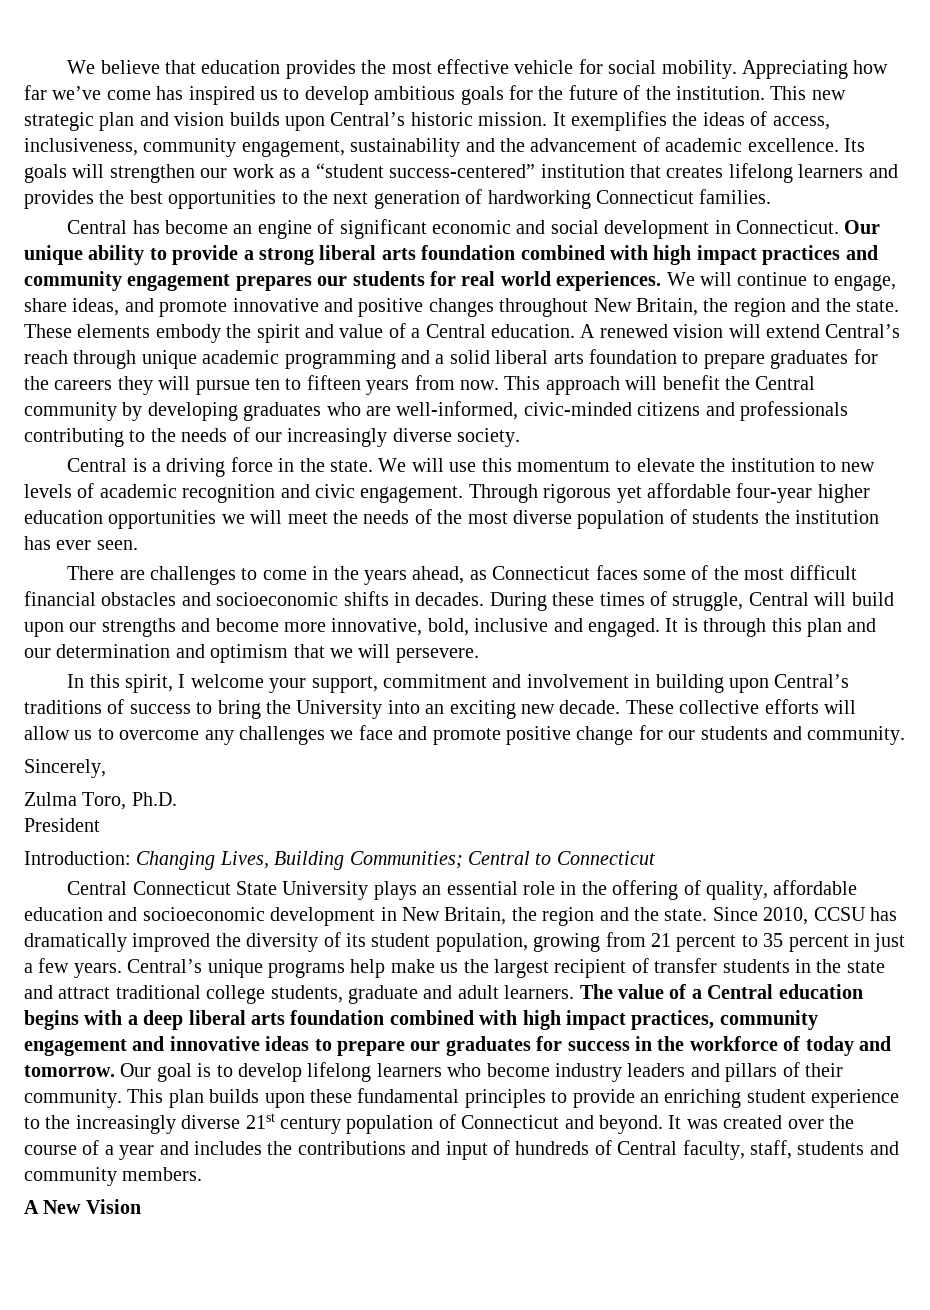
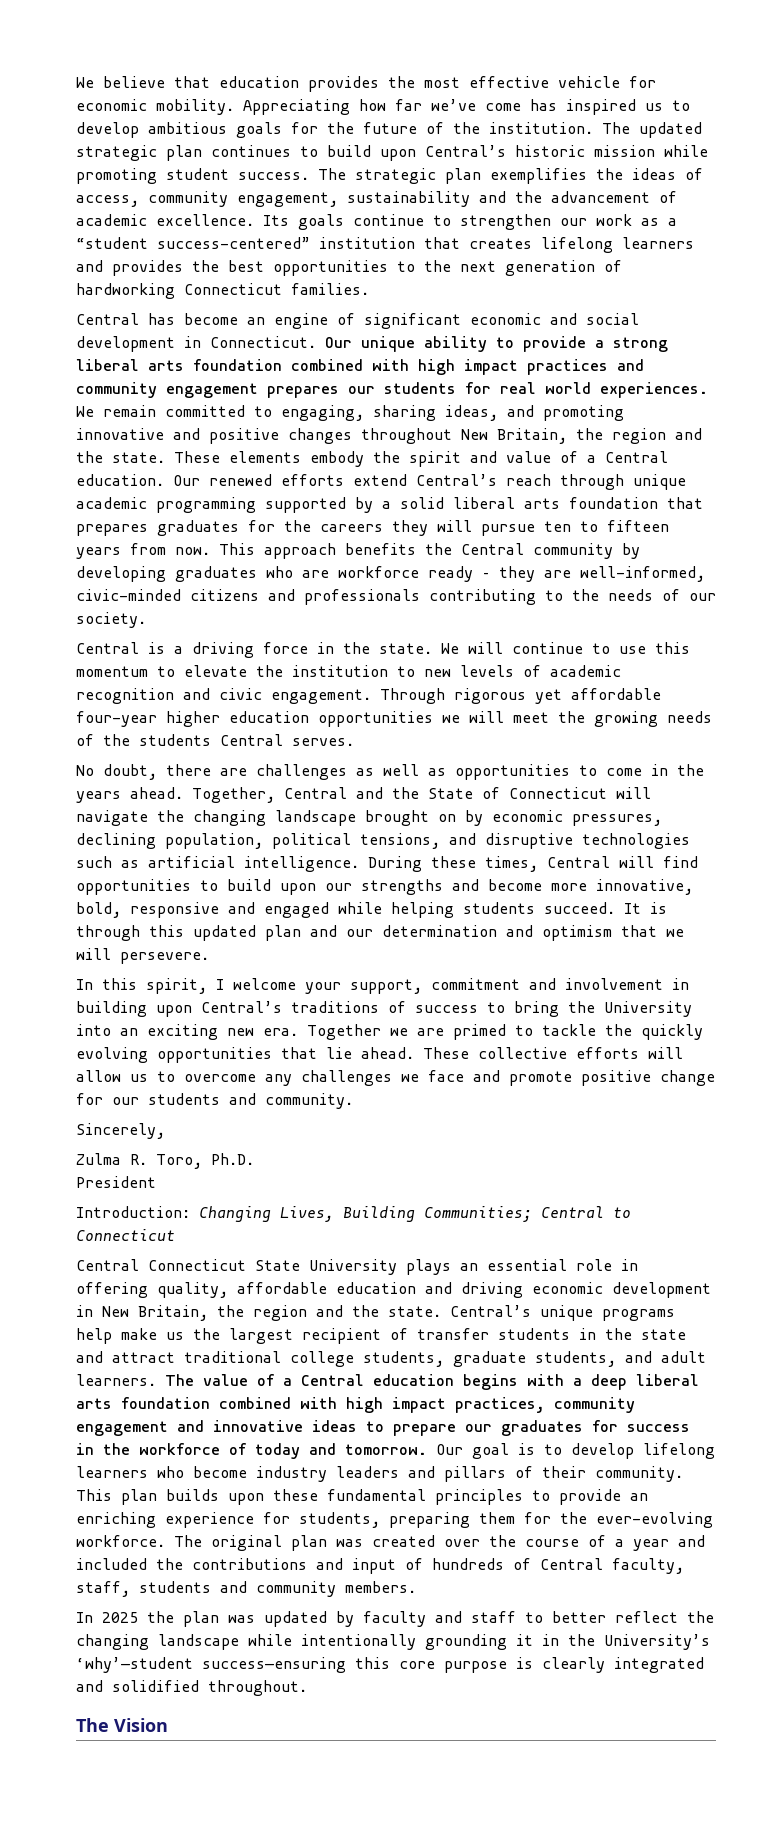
[608,60,657,74] social -> [76,99,147,111] economic
[770,86,846,100] [24,112,566,131] This new strategic plan and vision builds upon Central’s historic mission. It -> [602,122,702,138] [76,145,708,161] [76,168,481,184] The updated strategic plan continues to build upon Central’s historic mission while promoting student success. The strategic plan
[24,138,138,156] inclusiveness, -> (139, 201) none
[72,164,105,178] will -> [353,214,451,226] continue to
[699,272,897,291] [24,298,67,312] will continue to engage, share -> [103,405,436,421] remain committed to engaging, sharing
[159,300,228,317] promote -> [543,405,624,421] promoting
[580,324,761,338] A renewed vision will -> [173,474,344,486] Our renewed efforts
[401,350,430,364] and -> [265,497,373,513] supported by
[682,352,765,369] to prepare -> [667,497,703,509] [76,524,148,536] that prepares
[625,375,720,390] will benefit -> [345,543,416,555] benefits
(391, 411) none -> [338,566,571,582] workforce ready – they are
[287,428,452,447] increasingly diverse -> (716, 597) none
(444, 465) none -> [512,642,610,654] continue to
(358, 517) none -> [594,711,658,727] growing
[467,509,879,529] [24,536,138,550] [67,566,236,585] most diverse population of students the institution has ever seen. // There are challenges -> [139,734,354,746] [76,764,570,780] students Central serves. // No doubt, there are challenges as well as opportunities
[412,565,857,584] [24,591,847,611] ahead, as Connecticut faces some of the most difficult financial obstacles and socioeconomic shifts in decades. During these times of struggle, Central will -> [130,787,651,803] [76,810,662,826] [76,833,690,849] [76,856,698,872] [76,879,218,895] ahead. Together, Central and the State of Connecticut will navigate the changing landscape brought on by economic pressures, declining population, political tensions, and disruptive technologies such as artificial intelligence. During these times, Central will find opportunities to
[474,618,660,637] inclusive and engaged. -> [130,902,615,918] responsive and engaged while helping students succeed.
(802, 625) none -> [193,925,256,941] updated
[559,700,621,714] decade. -> [263,1024,703,1040] [76,1047,414,1063] era. Together we are primed to tackle the quickly evolving opportunities that lie ahead.
(77, 799) none -> [130,1154,147,1165] R.
[581,880,701,900] the offering of -> [76,1282,148,1298] offering
[142,907,265,921] socioeconomic -> [461,1282,603,1298] driving economic
[712,907,897,925] [24,932,906,952] [24,958,122,978] Since 2010, CCSU has dramatically improved the diversity of its student population, growing from 21 percent to 35 percent in just a few years. -> (441, 1311) none
(418, 994) none -> [535,1351,616,1367] students,
[746,1089,900,1108] [24,1113,682,1134] student experience to the increasingly diverse 21st century population of Connecticut and beyond. It -> [165,1512,713,1528] [76,1535,327,1551] experience for students, preparing them for the ever-evolving workforce. The original plan
[194,1141,262,1155] includes -> [76,1558,147,1570] included
[24,1200,82,1214] A New -> [76,1611,714,1627] [76,1634,710,1650] [76,1657,704,1673] [76,1680,307,1696] [76,1718,109,1732] In 2025 the plan was updated by faculty and staff to better reflect the changing landscape while intentionally grounding it in the University’s ‘why’—student success—ensuring this core purpose is clearly integrated and solidified throughout. // The

